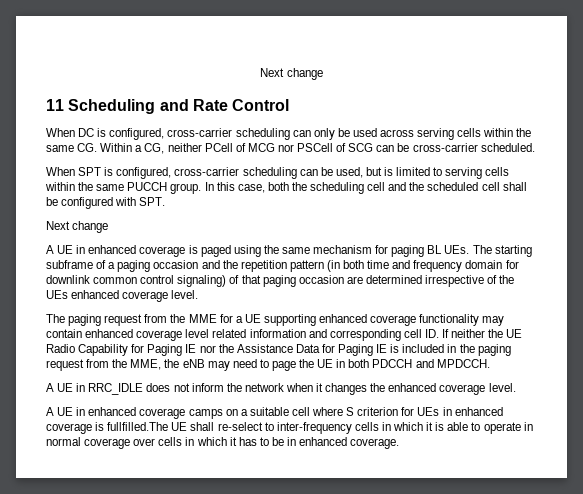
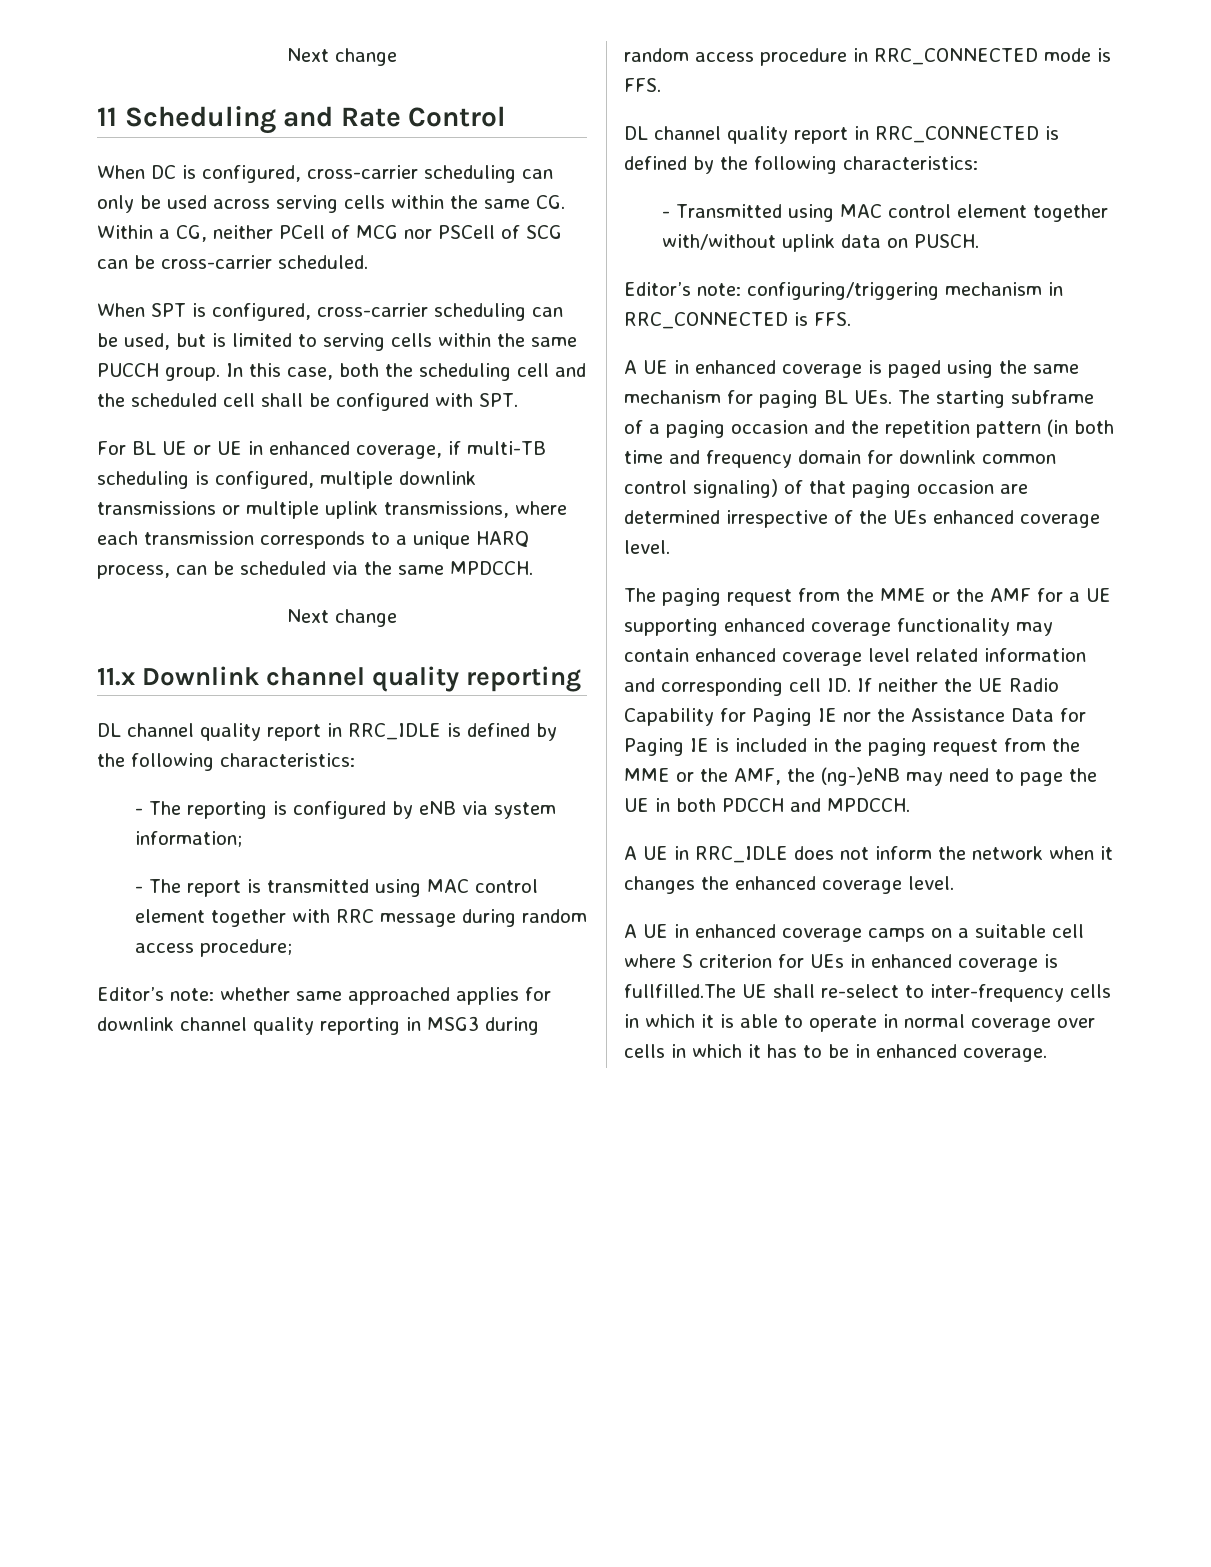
[46,221,109,233] Next change -> [97,441,546,459] [97,471,476,489] [97,501,567,519] [97,531,529,549] [97,561,533,579] [287,609,397,627] [97,666,582,692] [97,723,557,741] [97,753,355,771] [134,801,556,819] [134,831,242,847] [134,879,538,897] [134,909,587,927] [134,939,292,957] [97,987,551,1005] [97,1016,539,1035] [624,48,1111,66] [624,78,661,92] [624,126,1059,144] [624,156,978,174] [661,204,1108,222] [661,234,979,252] [624,282,1063,300] [624,312,851,329] For BL UE or UE in enhanced coverage, if multi-TB scheduling is configured, multiple downlink transmissions or multiple uplink transmissions, where each transmission corresponds to a unique HARQ process, can be scheduled via the same MPDCCH. // Next change // 11.x Downlink channel quality reporting // DL channel quality report in RRC_IDLE is defined by the following characteristics: // - The reporting is configured by eNB via system information; // - The report is transmitted using MAC control element together with RRC message during random access procedure; // Editor’s note: whether same approached applies for downlink channel quality reporting in MSG3 during random access procedure in RRC_CONNECTED mode is FFS. // DL channel quality report in RRC_CONNECTED is defined by the following characteristics: // - Transmitted using MAC control element together with/without uplink data on PUSCH. // Editor’s note: configuring/triggering mechanism in RRC_CONNECTED is FFS.
(217, 318) none -> [932,588,1031,602] or the AMF
[130,359,205,370] MME, the eNB -> [624,767,900,786] MME or the AMF, the (ng-)eNB

